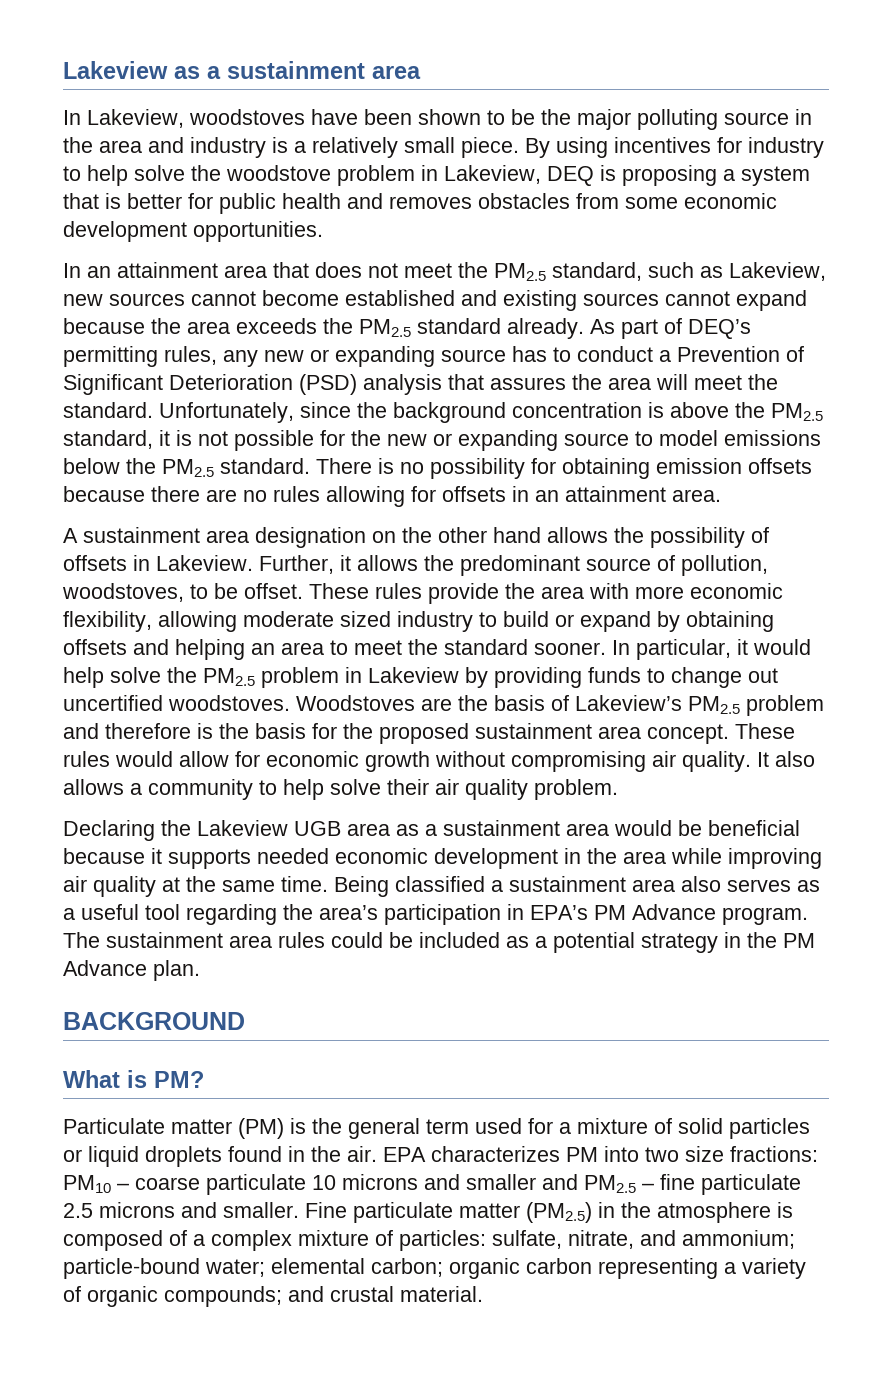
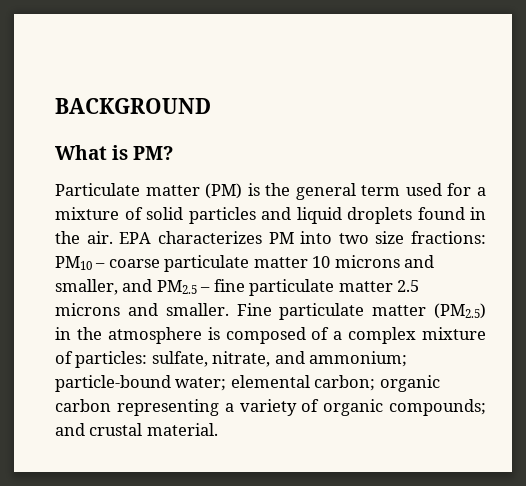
[63,61,421,79] [63,109,812,130] [63,137,824,158] [63,165,810,186] [63,193,777,214] [63,221,323,242] [63,262,826,281] [63,290,807,311] [63,318,751,339] [63,346,804,367] [63,374,778,395] [63,402,823,423] [63,430,821,451] [63,458,812,479] [63,486,721,507] [63,527,769,548] [63,555,768,576] [62,583,783,604] [63,611,774,632] [63,639,811,660] [63,667,778,688] [63,695,824,716] [63,723,795,744] [63,751,815,772] [63,779,618,800] [63,820,800,841] [63,848,822,869] [63,876,820,897] [63,904,808,925] [63,932,815,953] [63,960,200,981] Lakeview as a sustainment area // In Lakeview, woodstoves have been shown to be the major polluting source in the area and industry is a relatively small piece. By using incentives for industry to help solve the woodstove problem in Lakeview, DEQ is proposing a system that is better for public health and removes obstacles from some economic development opportunities. // In an attainment area that does not meet the PM2.5 standard, such as Lakeview, new sources cannot become established and existing sources cannot expand because the area exceeds the PM2.5 standard already. As part of DEQ’s permitting rules, any new or expanding source has to conduct a Prevention of Significant Deterioration (PSD) analysis that assures the area will meet the standard. Unfortunately, since the background concentration is above the PM2.5 standard, it is not possible for the new or expanding source to model emissions below the PM2.5 standard. There is no possibility for obtaining emission offsets because there are no rules allowing for offsets in an attainment area. // A sustainment area designation on the other hand allows the possibility of offsets in Lakeview. Further, it allows the predominant source of pollution, woodstoves, to be offset. These rules provide the area with more economic flexibility, allowing moderate sized industry to build or expand by obtaining offsets and helping an area to meet the standard sooner. In particular, it would help solve the PM2.5 problem in Lakeview by providing funds to change out uncertified woodstoves. Woodstoves are the basis of Lakeview’s PM2.5 problem and therefore is the basis for the proposed sustainment area concept. These rules would allow for economic growth without compromising air quality. It also allows a community to help solve their air quality problem. // Declaring the Lakeview UGB area as a sustainment area would be beneficial because it supports needed economic development in the area while improving air quality at the same time. Being classified a sustainment area also serves as a useful tool regarding the area’s participation in EPA’s PM Advance program. The sustainment area rules could be included as a potential strategy in the PM Advance plan. // -> (55, 106) none
[63,1149,82,1162] or -> [261,207,291,220] and
(306, 1184) none -> [253,257,308,268] matter
[466,1174,536,1190] smaller -> [55,279,118,295] smaller,
(801, 1184) none -> [338,281,393,292] matter

